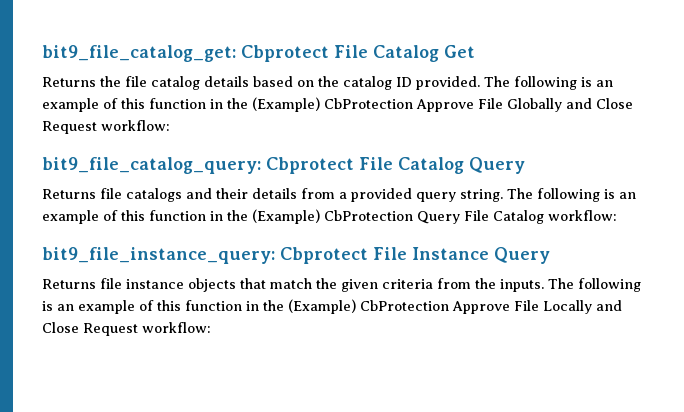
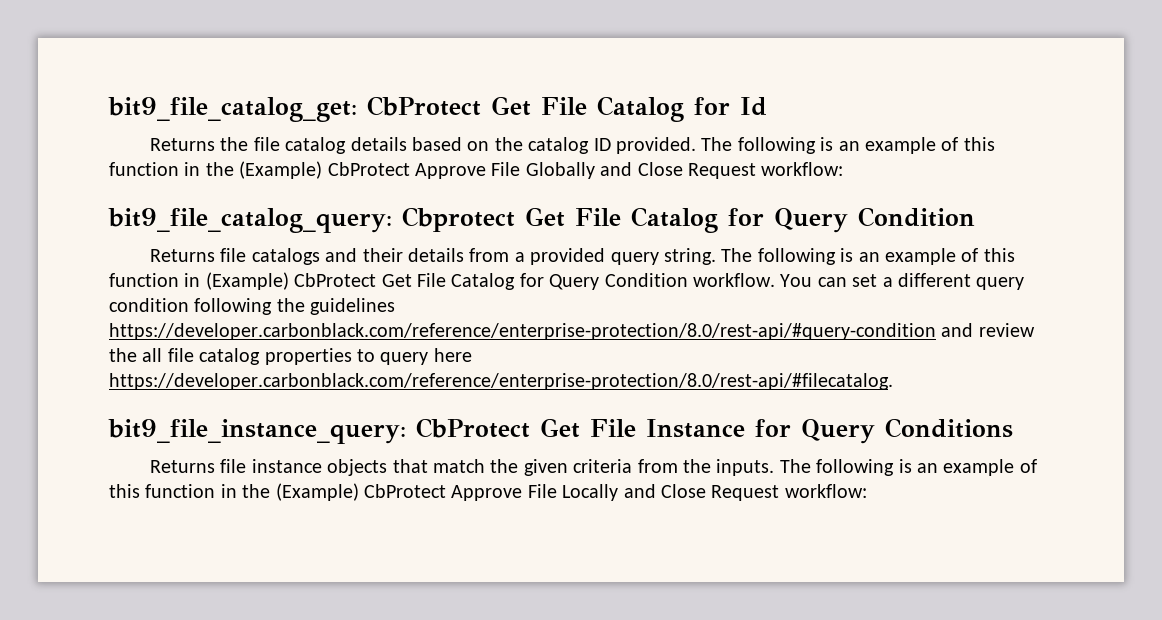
[241,45,475,62] Cbprotect File Catalog Get -> [367,96,767,122] CbProtect Get File Catalog for Id
[324,98,413,109] CbProtection -> [327,162,410,176] CbProtect
[359,157,525,174] File Catalog Query -> [525,207,975,233] Get File Catalog for Query Condition
[227,209,617,224] the (Example) CbProtection Query File Catalog workflow: -> [205,272,1025,290] [109,298,396,315] [109,323,1035,340] [109,348,472,365] [109,373,893,390] (Example) CbProtect Get File Catalog for Query Condition workflow. You can set a different query condition following the guidelines https://developer.carbonblack.com/reference/enterprise-protection/8.0/rest-api/#query-condition and review the all file catalog properties to query here https://developer.carbonblack.com/reference/enterprise-protection/8.0/rest-api/#filecatalog.
[280,247,368,264] Cbprotect -> [416,418,580,438] CbProtect Get
[494,247,550,264] Query -> [755,418,1013,444] for Query Conditions
[360,300,449,311] CbProtection -> [364,484,446,498] CbProtect

